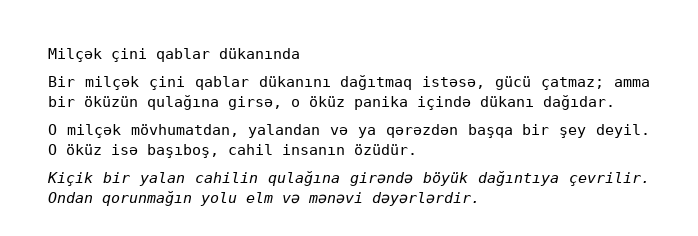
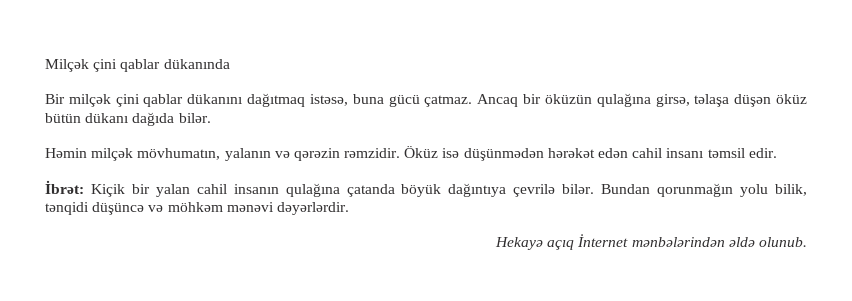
[495,76,651,90] [48,95,615,110] [48,124,650,138] [48,144,417,158] [47,171,650,186] [48,191,480,206] gücü çatmaz; amma bir öküzün qulağına girsə, o öküz panika içində dükanı dağıdar. // O milçək mövhumatdan, yalandan və ya qərəzdən başqa bir şey deyil. O öküz isə başıboş, cahil insanın özüdür. // Kiçik bir yalan cahilin qulağına girəndə böyük dağıntıya çevrilir. Ondan qorunmağın yolu elm və mənəvi dəyərlərdir. -> [352,93,808,107] [45,112,211,126] [45,146,777,161] [45,180,807,197] [45,202,349,215] [495,234,807,250] buna gücü çatmaz. Ancaq bir öküzün qulağına girsə, təlaşa düşən öküz bütün dükanı dağıda bilər. // Həmin milçək mövhumatın, yalanın və qərəzin rəmzidir. Öküz isə düşünmədən hərəkət edən cahil insanı təmsil edir. // İbrət: Kiçik bir yalan cahil insanın qulağına çatanda böyük dağıntıya çevrilə bilər. Bundan qorunmağın yolu bilik, tənqidi düşüncə və möhkəm mənəvi dəyərlərdir. // Hekayə açıq İnternet mənbələrindən əldə olunub.

